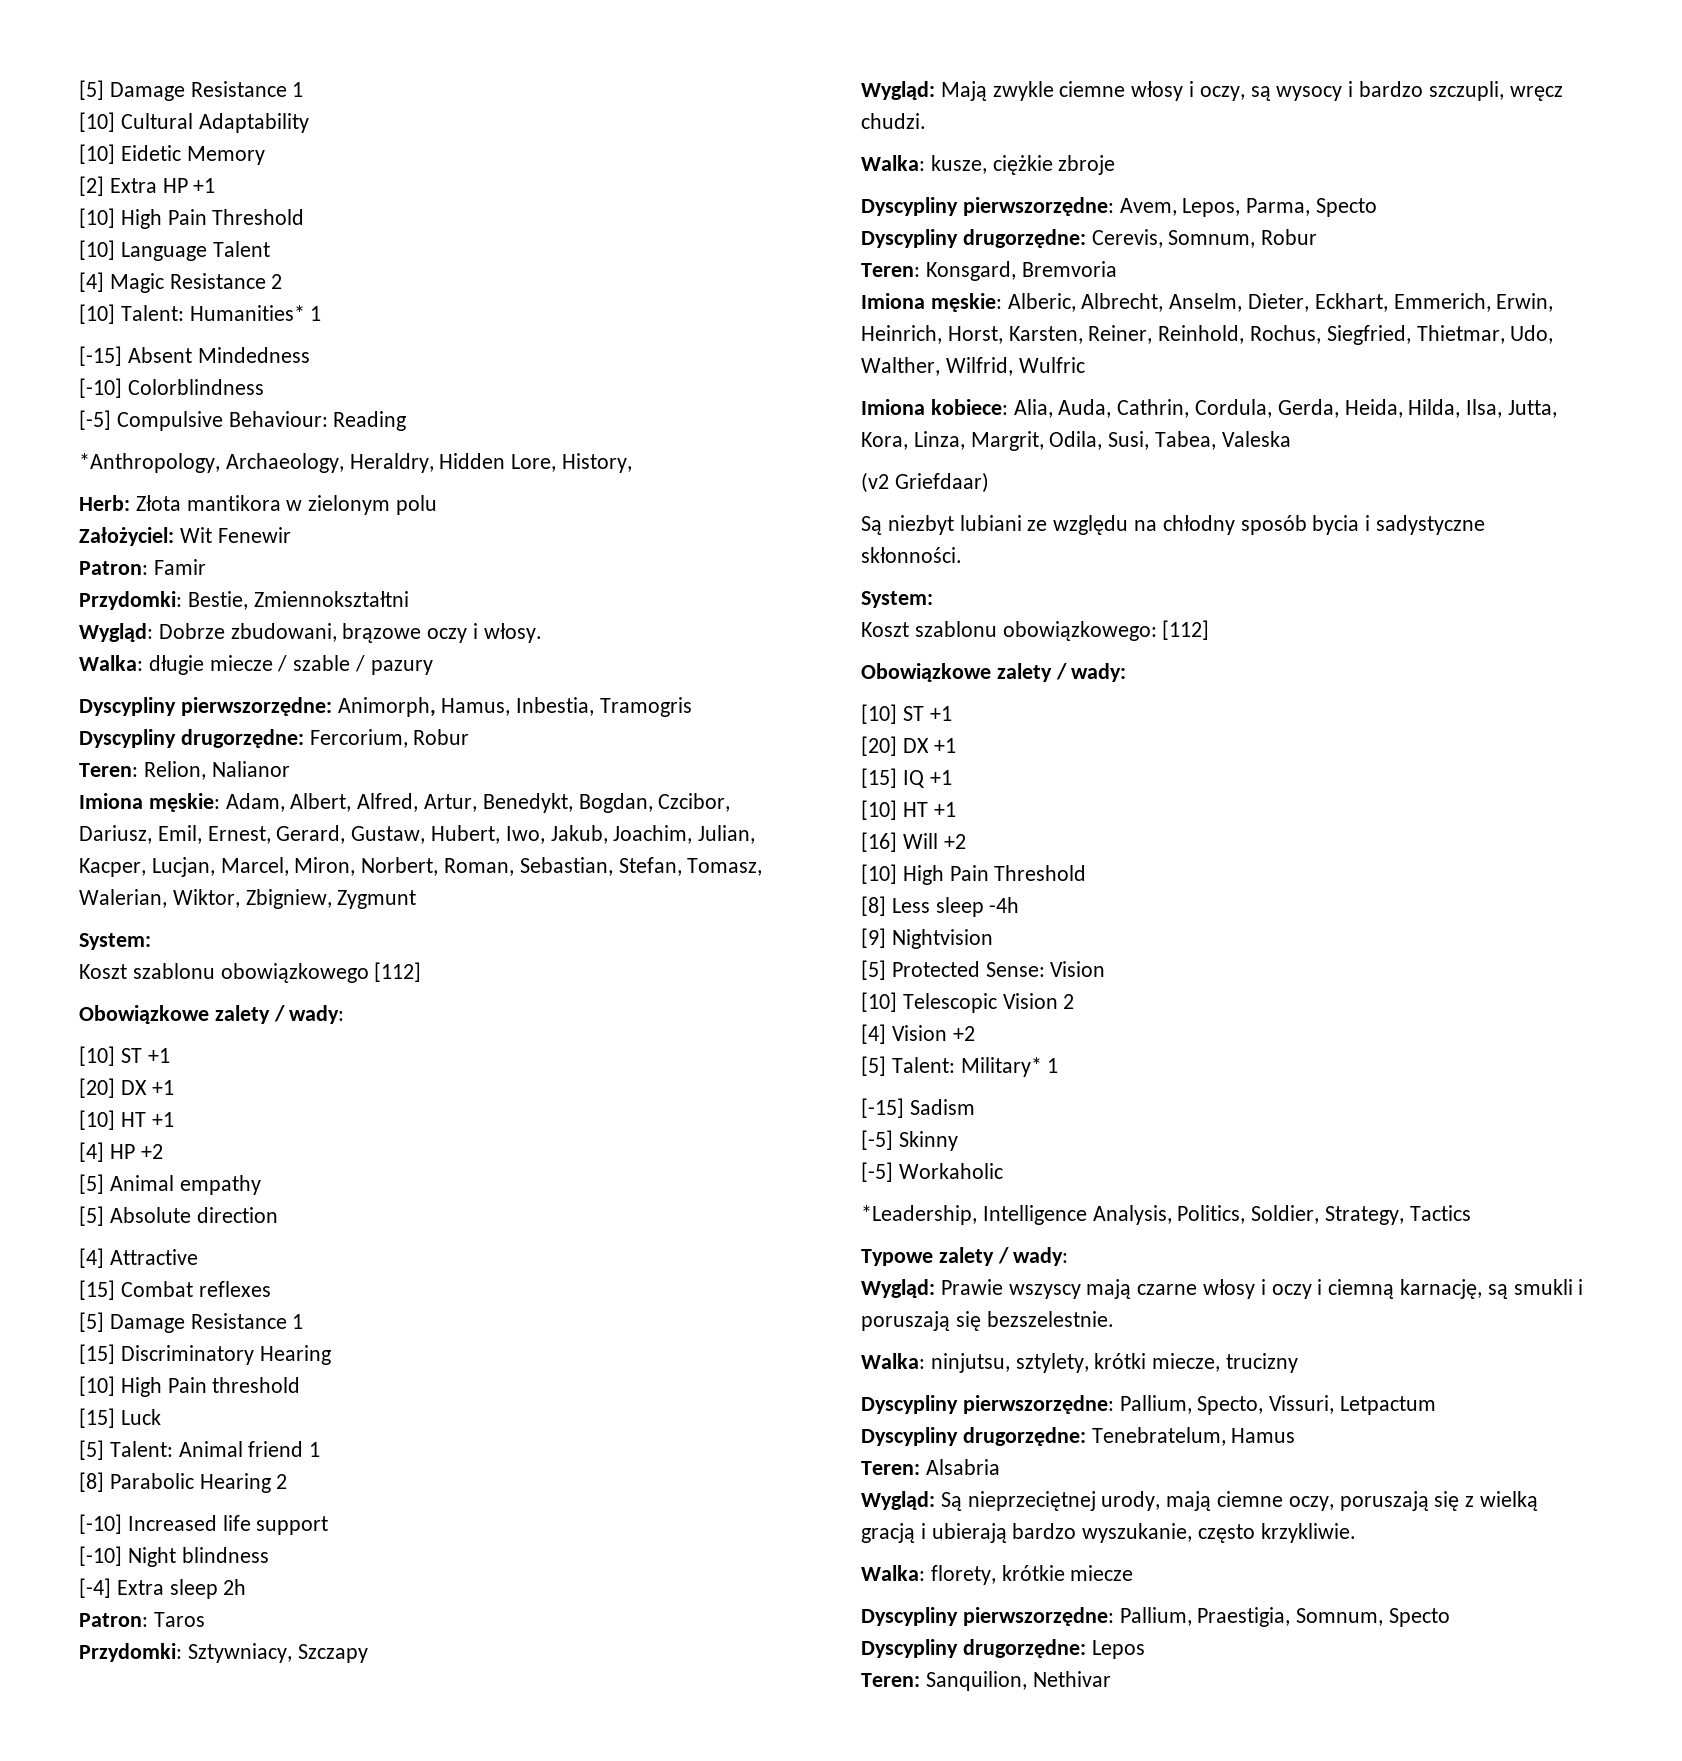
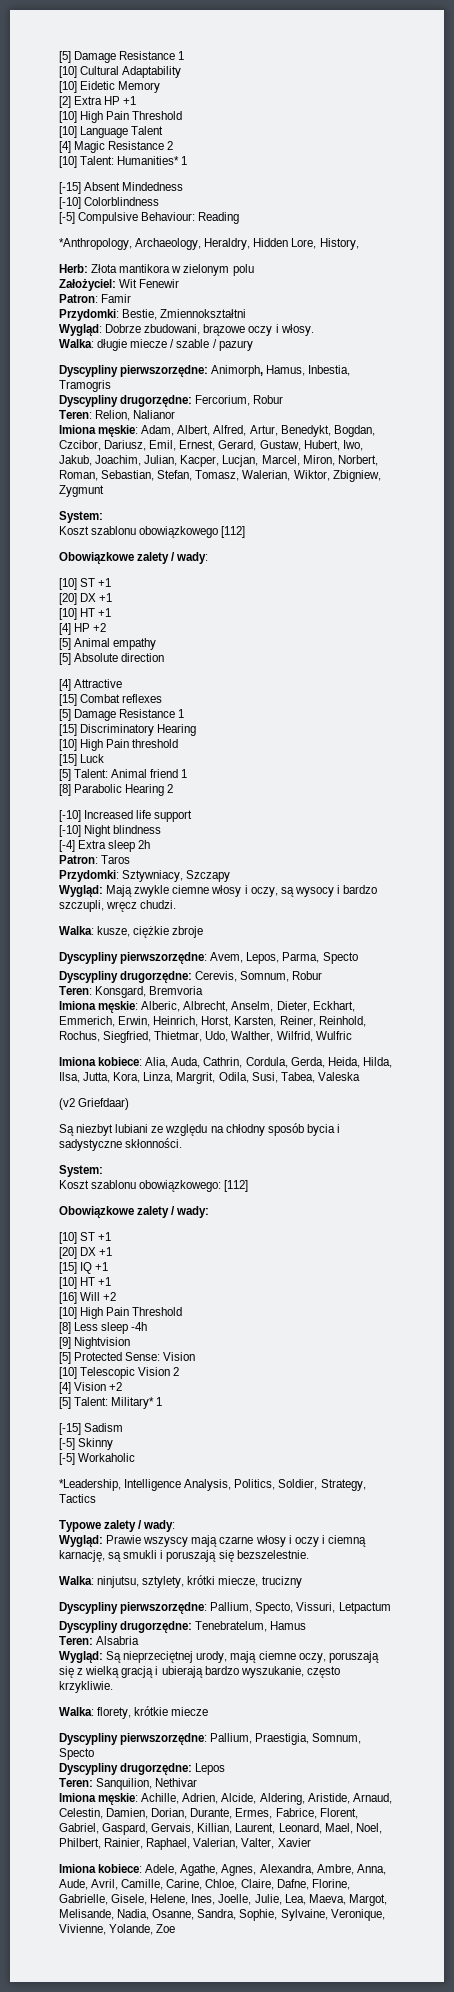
(1111, 1679) none -> [59,1793,392,1805] [59,1808,358,1819] [59,1823,382,1835] [59,1838,311,1850] [59,1864,386,1876] [59,1879,350,1890] [59,1894,387,1906] [59,1909,385,1921] [59,1924,176,1935] // Imiona męskie: Achille, Adrien, Alcide, Aldering, Aristide, Arnaud, Celestin, Damien, Dorian, Durante, Ermes, Fabrice, Florent, Gabriel, Gaspard, Gervais, Killian, Laurent, Leonard, Mael, Noel, Philbert, Rainier, Raphael, Valerian, Valter, Xavier // Imiona kobiece: Adele, Agathe, Agnes, Alexandra, Ambre, Anna, Aude, Avril, Camille, Carine, Chloe, Claire, Dafne, Florine, Gabrielle, Gisele, Helene, Ines, Joelle, Julie, Lea, Maeva, Margot, Melisande, Nadia, Osanne, Sandra, Sophie, Sylvaine, Veronique, Vivienne, Yolande, Zoe

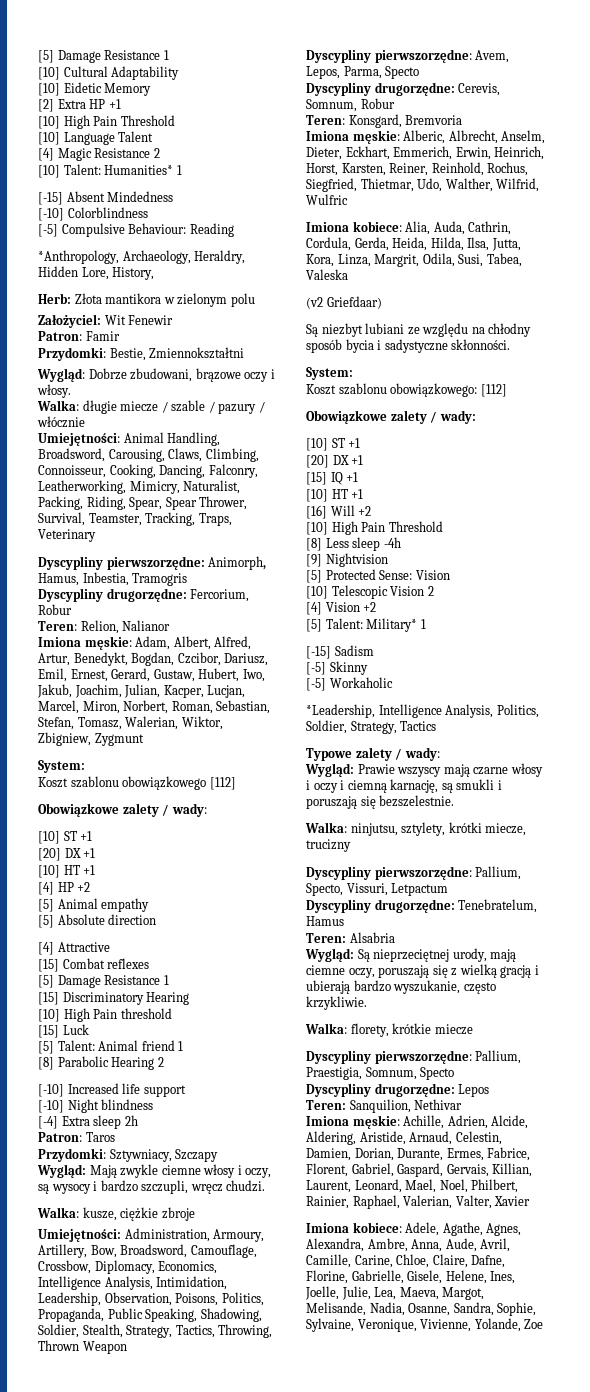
(253, 345) none -> [258,401,265,413] [37,416,85,428] [38,432,221,446] [38,448,259,462] [38,464,258,478] [38,480,241,494] [38,496,248,510] [38,512,232,526] [38,529,96,542] / włócznie // Umiejętności: Animal Handling, Broadsword, Carousing, Claws, Climbing, Connoisseur, Cooking, Dancing, Falconry, Leatherworking, Mimicry, Naturalist, Packing, Riding, Spear, Spear Thrower, Survival, Teamster, Tracking, Traps, Veterinary
(204, 932) none -> [38,1228,265,1242] [38,1244,257,1258] [38,1260,218,1274] [38,1276,228,1290] [38,1292,264,1306] [38,1308,262,1322] [38,1324,273,1338] [38,1340,127,1354] // Umiejętności: Administration, Armoury, Artillery, Bow, Broadsword, Camouflage, Crossbow, Diplomacy, Economics, Intelligence Analysis, Intimidation, Leadership, Observation, Poisons, Politics, Propaganda, Public Speaking, Shadowing, Soldier, Stealth, Strategy, Tactics, Throwing, Thrown Weapon

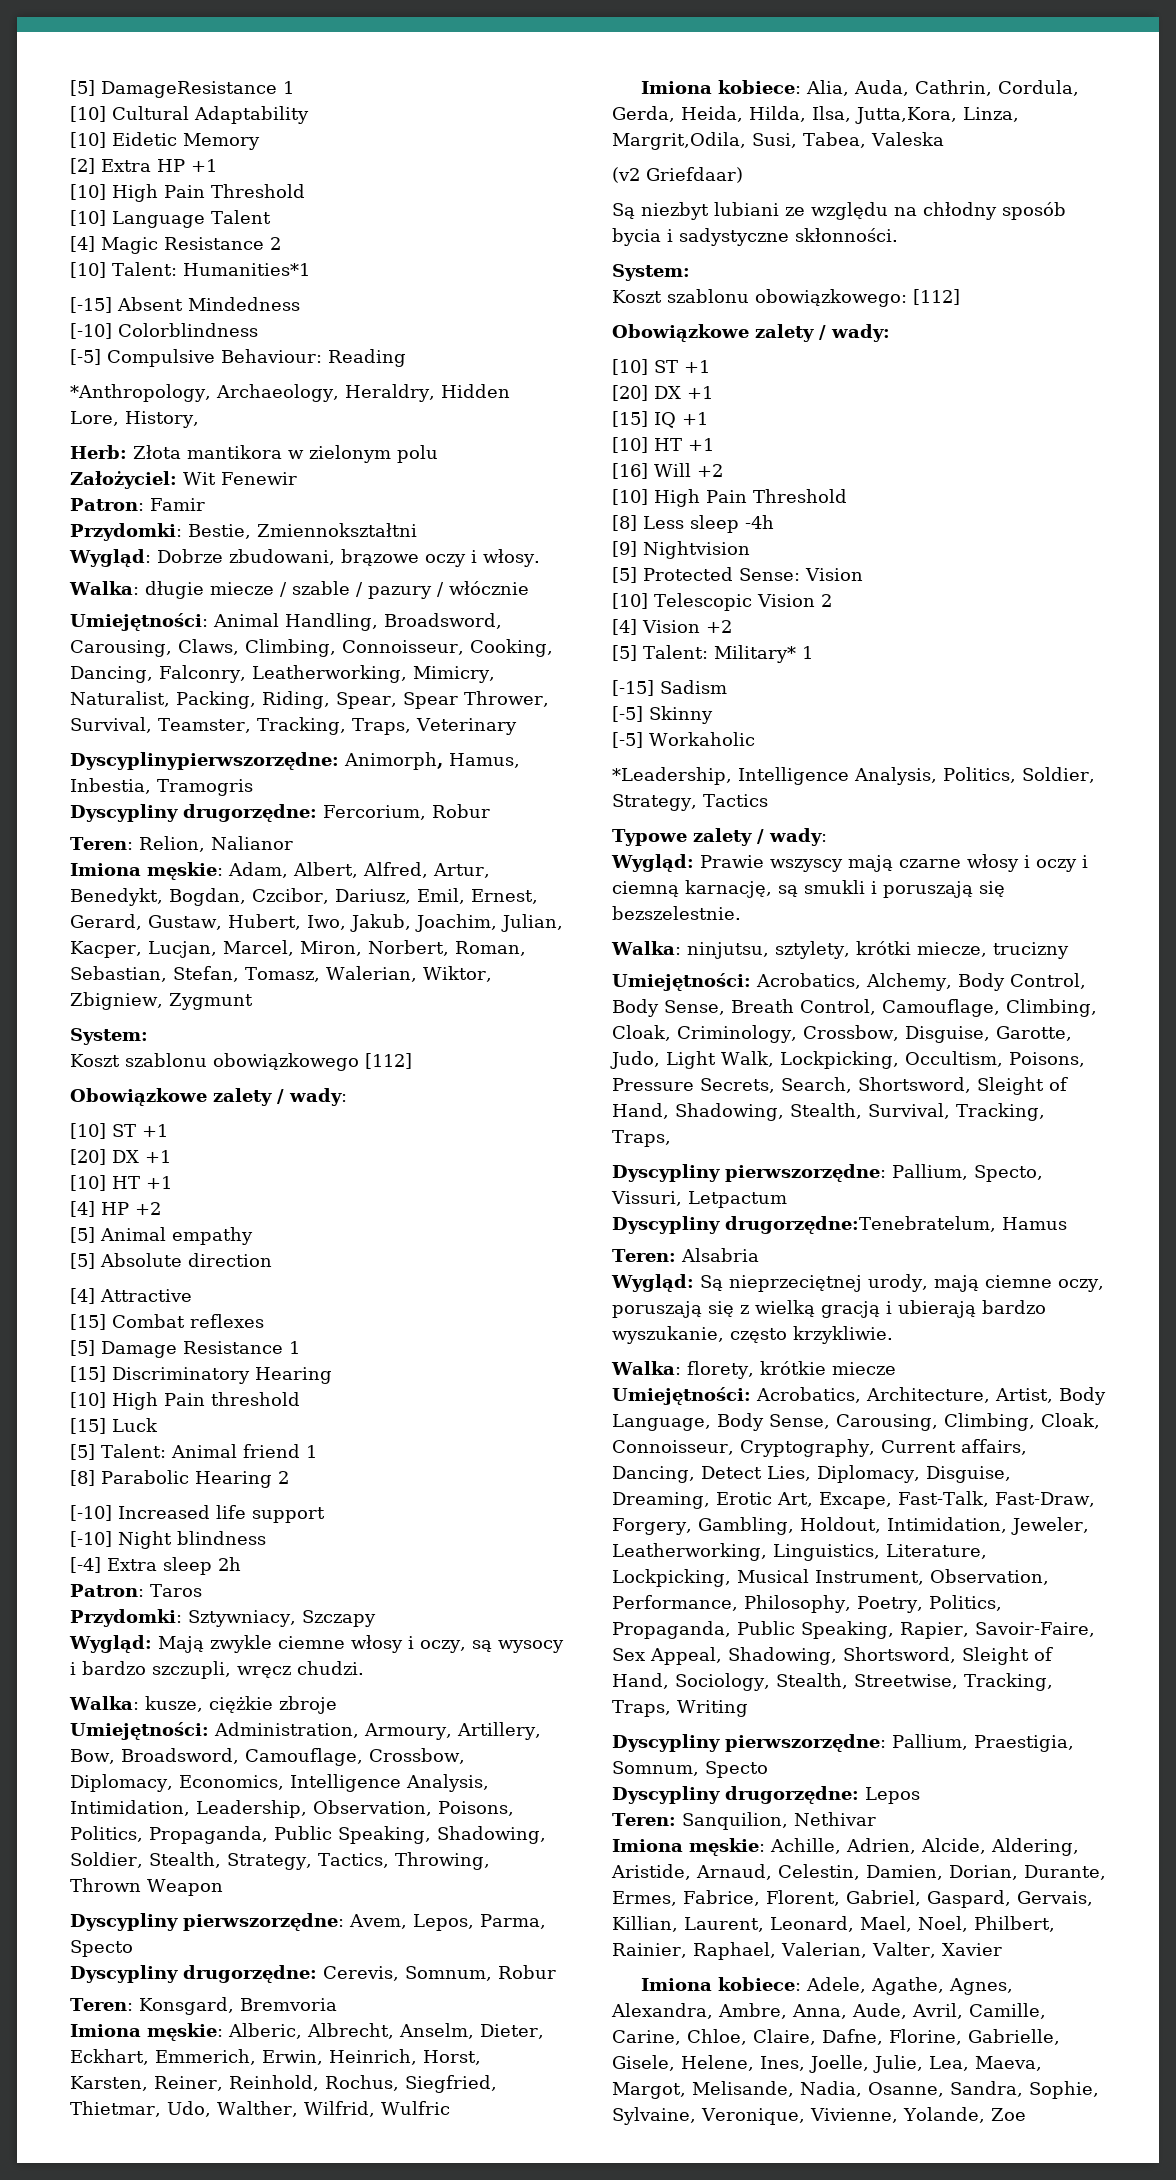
[38,50,161,63] [5] Damage Resistance -> [70,80,277,98] [5] DamageResistance
[104,165,182,175] Humanities* 1 -> [182,263,310,276] Humanities*1
[38,556,205,570] Dyscypliny pierwszorzędne: -> [70,752,339,770] Dyscyplinypierwszorzędne:
[491,238,521,251] [306,253,455,267] Jutta, Kora, Linza, Margrit, Odila, -> [855,107,1019,124] [612,132,746,150] Jutta,Kora, Linza, Margrit,Odila,
(351, 845) none -> [612,973,1086,991] [612,999,1097,1017] [612,1025,1072,1043] [610,1051,1085,1069] [612,1077,1068,1095] [612,1103,1045,1121] [612,1130,671,1147] // Umiejętności: Acrobatics, Alchemy, Body Control, Body Sense, Breath Control, Camouflage, Climbing, Cloak, Criminology, Crossbow, Disguise, Garotte, Judo, Light Walk, Lockpicking, Occultism, Poisons, Pressure Secrets, Search, Shortsword, Sleight of Hand, Shadowing, Stealth, Survival, Tracking, Traps,
[374,899,538,913] drugorzędne: Tenebratelum, -> [725,1216,996,1234] drugorzędne:Tenebratelum,
(473, 1029) none -> [612,1387,1106,1405] [612,1413,1100,1431] [612,1439,1027,1457] [612,1465,1011,1483] [612,1491,1095,1509] [612,1517,1089,1535] [612,1543,987,1561] [612,1569,1049,1587] [612,1595,1002,1613] [612,1621,1095,1639] [612,1647,1053,1665] [612,1673,1053,1691] [612,1700,748,1717] // Umiejętności: Acrobatics, Architecture, Artist, Body Language, Body Sense, Carousing, Climbing, Cloak, Connoisseur, Cryptography, Current affairs, Dancing, Detect Lies, Diplomacy, Disguise, Dreaming, Erotic Art, Excape, Fast-Talk, Fast-Draw, Forgery, Gambling, Holdout, Intimidation, Jeweler, Leatherworking, Linguistics, Literature, Lockpicking, Musical Instrument, Observation, Performance, Philosophy, Poetry, Politics, Propaganda, Public Speaking, Rapier, Savoir-Faire, Sex Appeal, Shadowing, Shortsword, Sleight of Hand, Sociology, Stealth, Streetwise, Tracking, Traps, Writing

